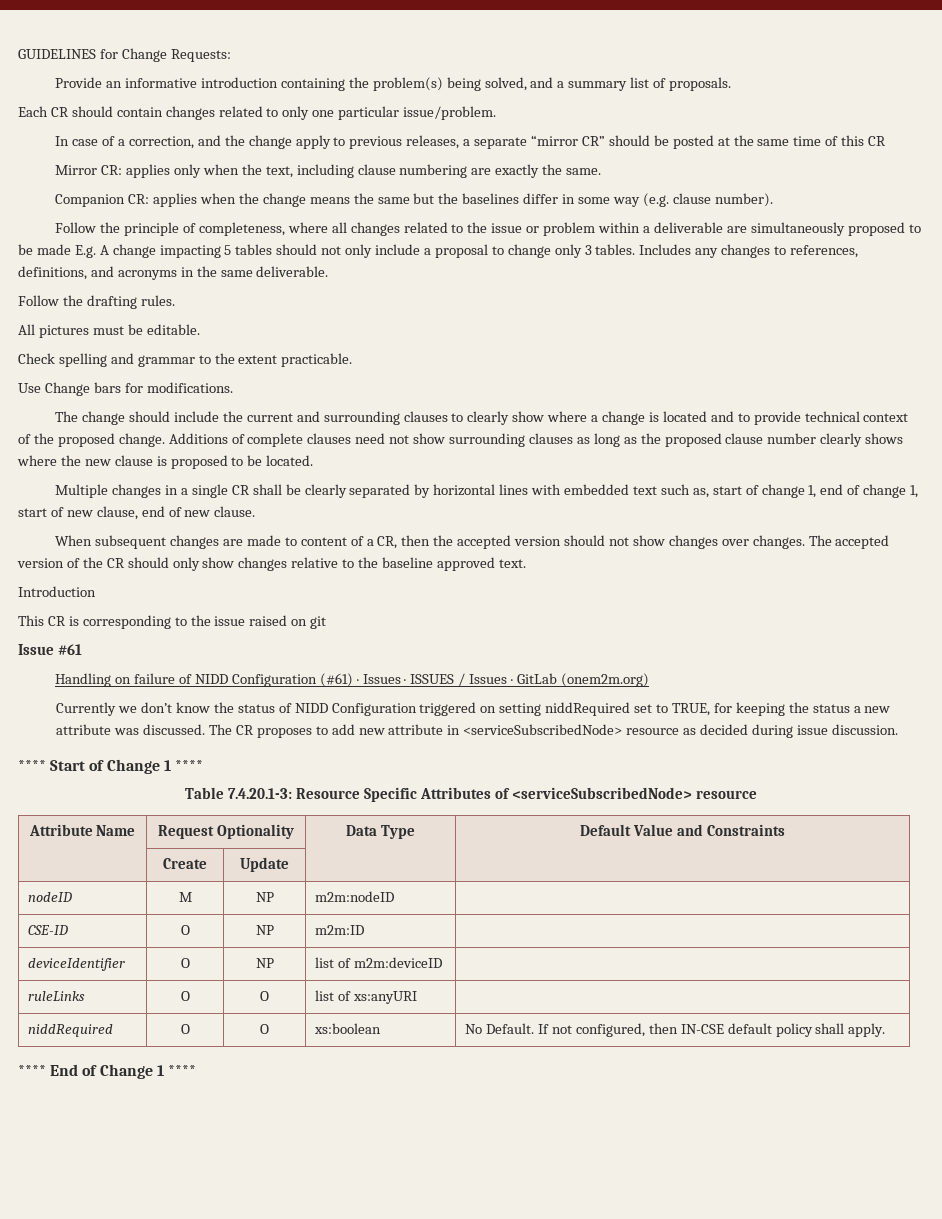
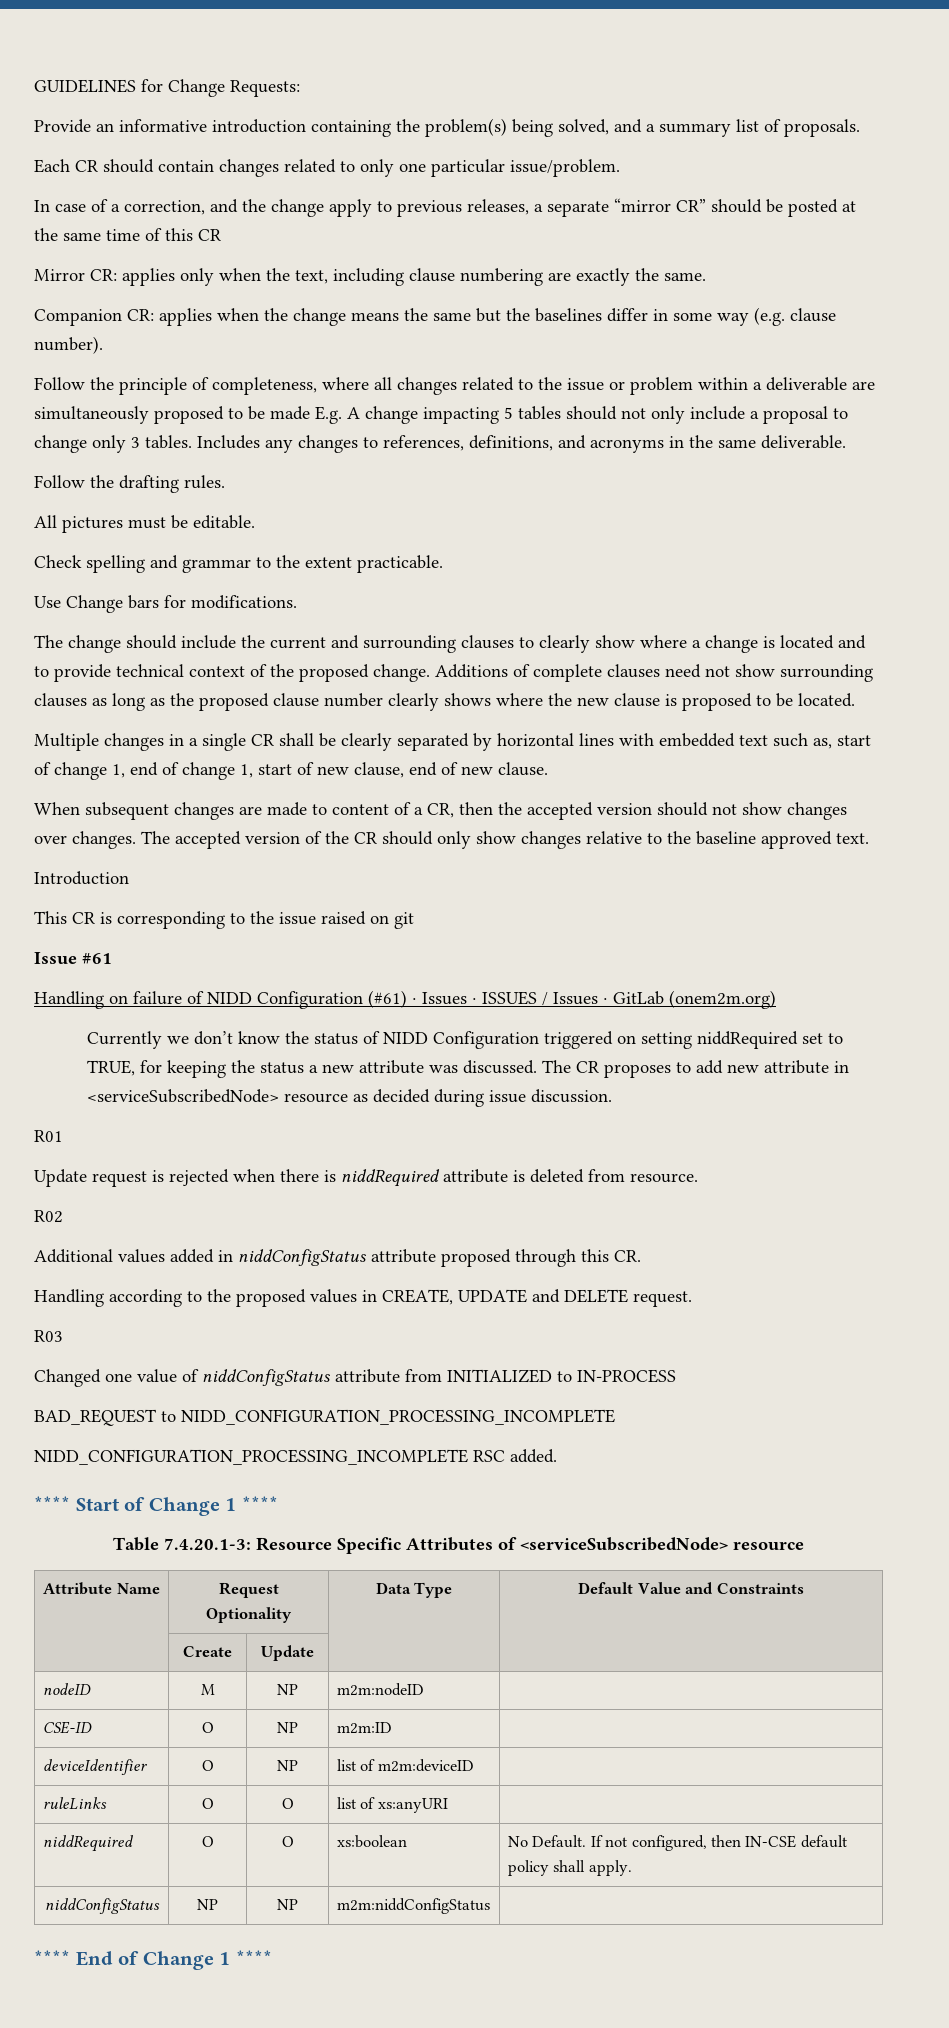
(898, 729) none -> [34,1130,63,1142] [34,1169,698,1187] [34,1210,63,1223] [34,1249,641,1267] [34,1289,692,1307] [34,1330,63,1342] [34,1369,676,1387] [34,1409,615,1426] [34,1449,557,1465] // R01 // Update request is rejected when there is niddRequired attribute is deleted from resource. // R02 // Additional values added in niddConfigStatus attribute proposed through this CR. // Handling according to the proposed values in CREATE, UPDATE and DELETE request. // R03 // Changed one value of niddConfigStatus attribute from INITIALIZED to IN-PROCESS // BAD_REQUEST to NIDD_CONFIGURATION_PROCESSING_INCOMPLETE // NIDD_CONFIGURATION_PROCESSING_INCOMPLETE RSC added.
(886, 1030) none -> [44,1898,160,1914] [197,1899,218,1910] [277,1899,298,1910] [336,1898,490,1914] // niddConfigStatus | NP | NP | m2m:niddConfigStatus |

